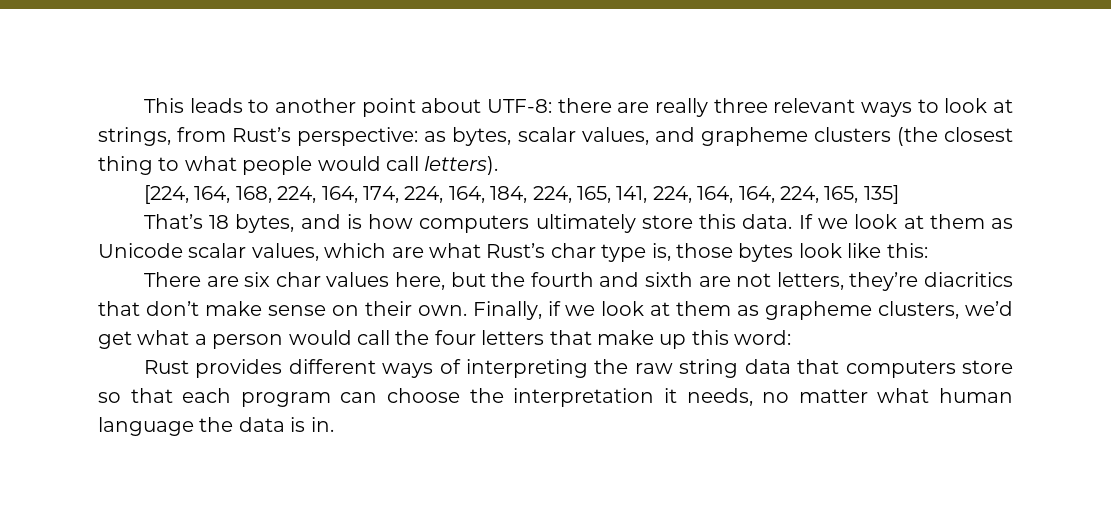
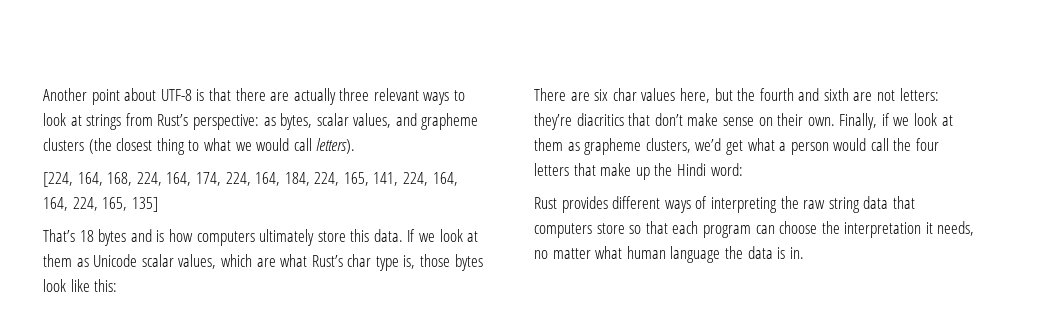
[143,98,552,117] This leads to another point about UTF-8: -> [43,88,231,105] Another point about UTF-8 is that
[654,98,708,117] really -> [293,88,336,105] actually
[98,127,171,146] strings, -> [86,114,122,130] strings
[242,156,313,175] people -> [235,142,252,151] we
[235,214,295,233] bytes, -> [98,229,127,246] bytes
[776,272,844,290] letters, -> [899,88,939,101] letters:
[691,330,729,345] this -> [654,163,706,176] the Hindi

